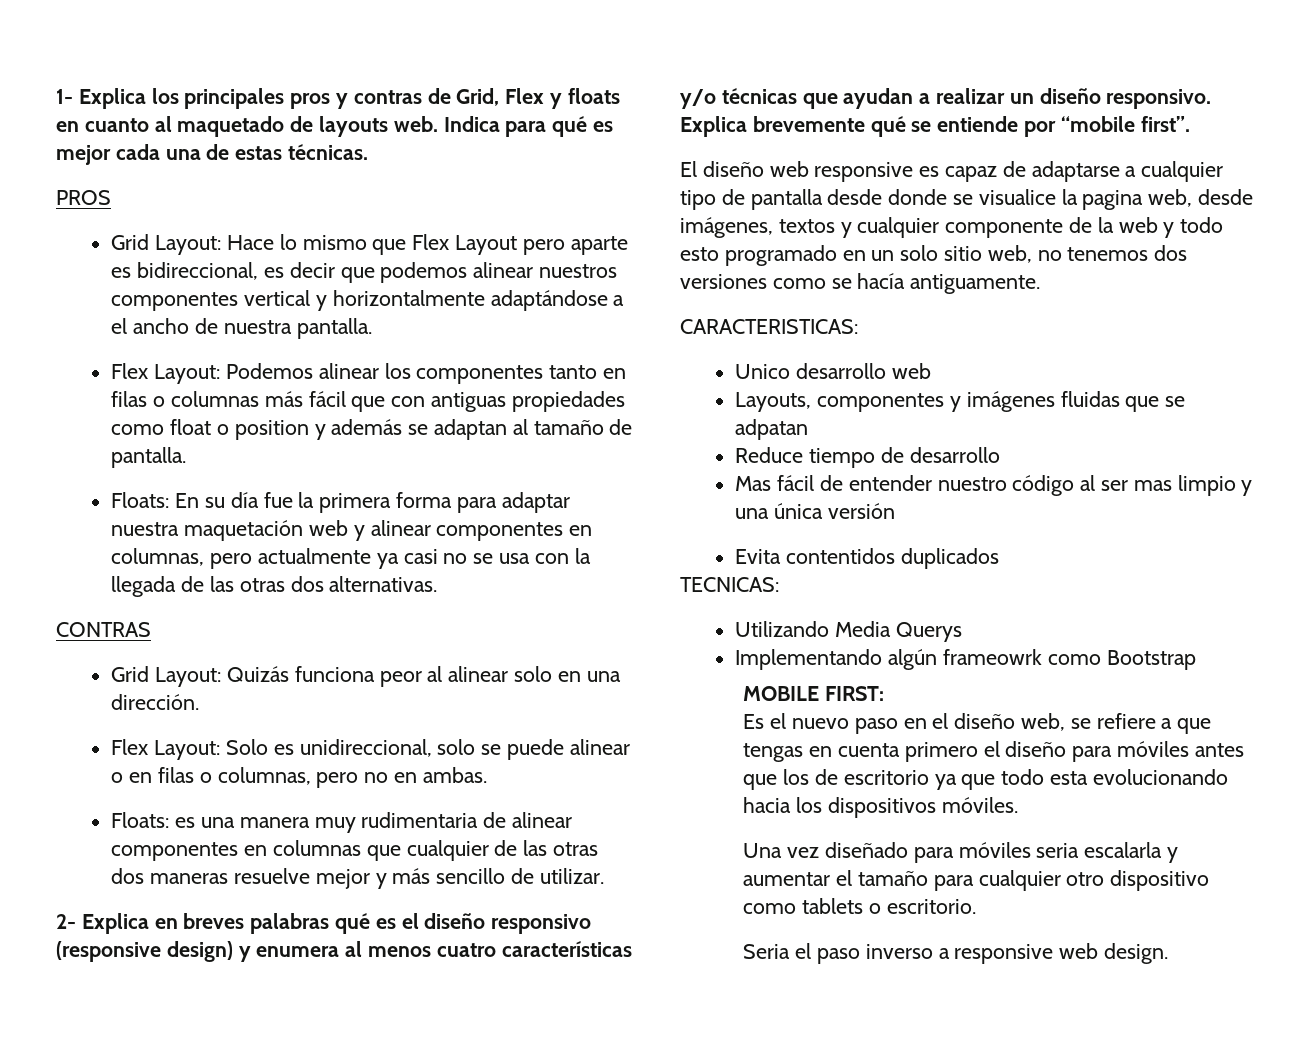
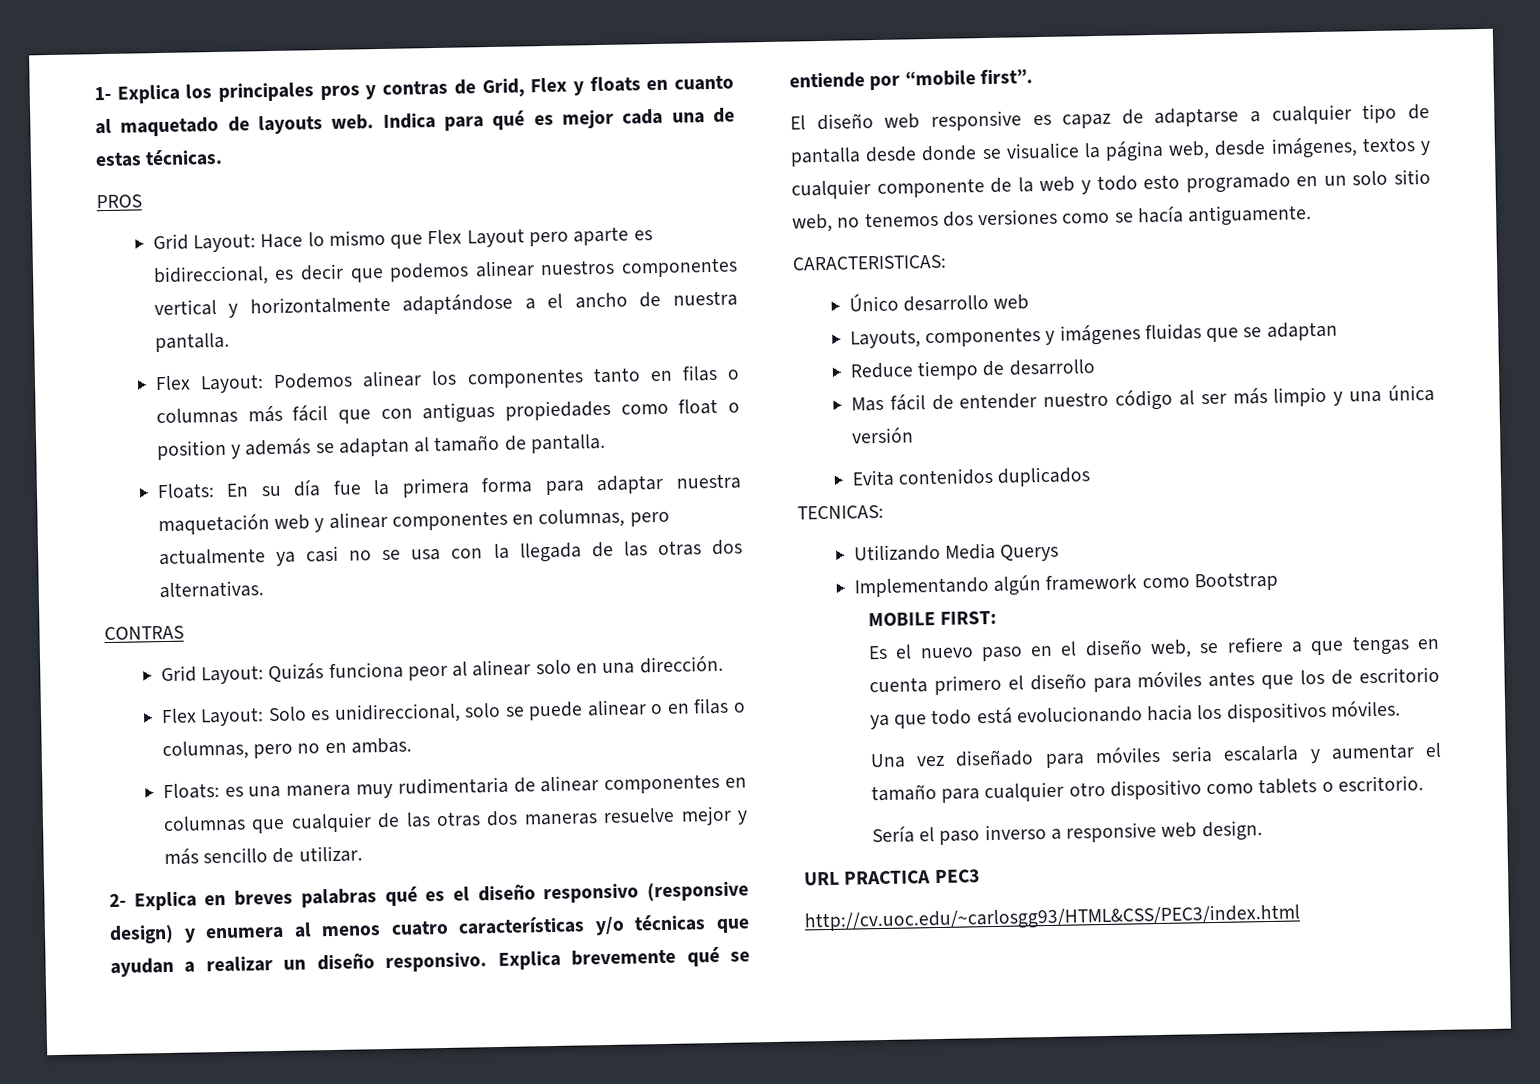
[1082,190,1144,210] pagina -> [1105,140,1165,162] página
[735,364,791,379] Unico -> [848,293,899,312] Único
[735,419,809,440] adpatan -> [1266,321,1338,341] adaptan
[1133,480,1172,491] mas -> [1232,387,1268,405] más
[786,548,896,564] contentidos -> [898,467,994,486] contenidos
[942,649,1042,665] frameowrk -> [1045,574,1138,591] framework
[1050,771,1089,785] esta -> [976,707,1013,725] está
[743,944,791,959] Seria -> [871,826,915,844] Sería
(1169, 953) none -> [804,869,980,886] [804,903,1301,933] // URL PRACTICA PEC3 // http://cv.uoc.edu/~carlosgg93/HTML&CSS/PEC3/index.html

